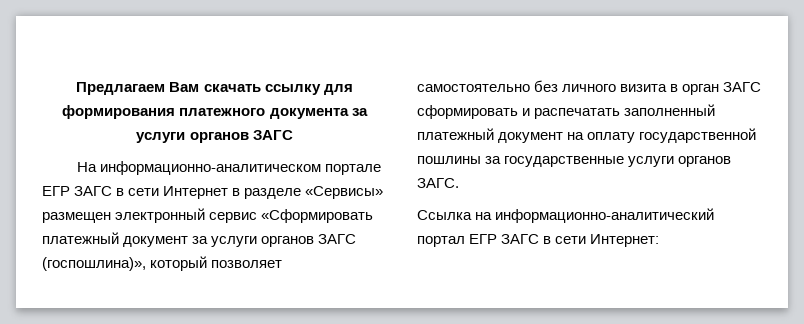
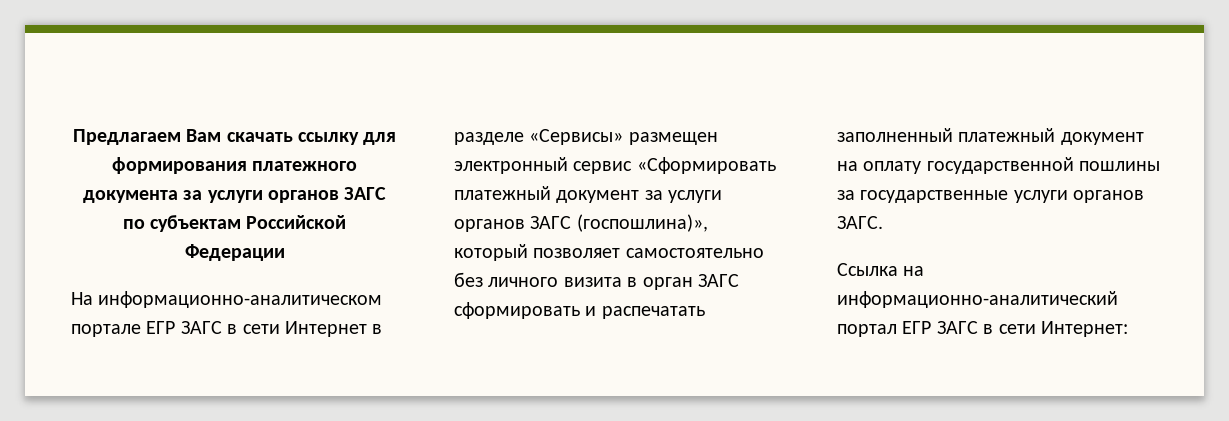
(293, 135) none -> [122,215,347,232] [184,244,285,261] по субъектам Российской Федерации

